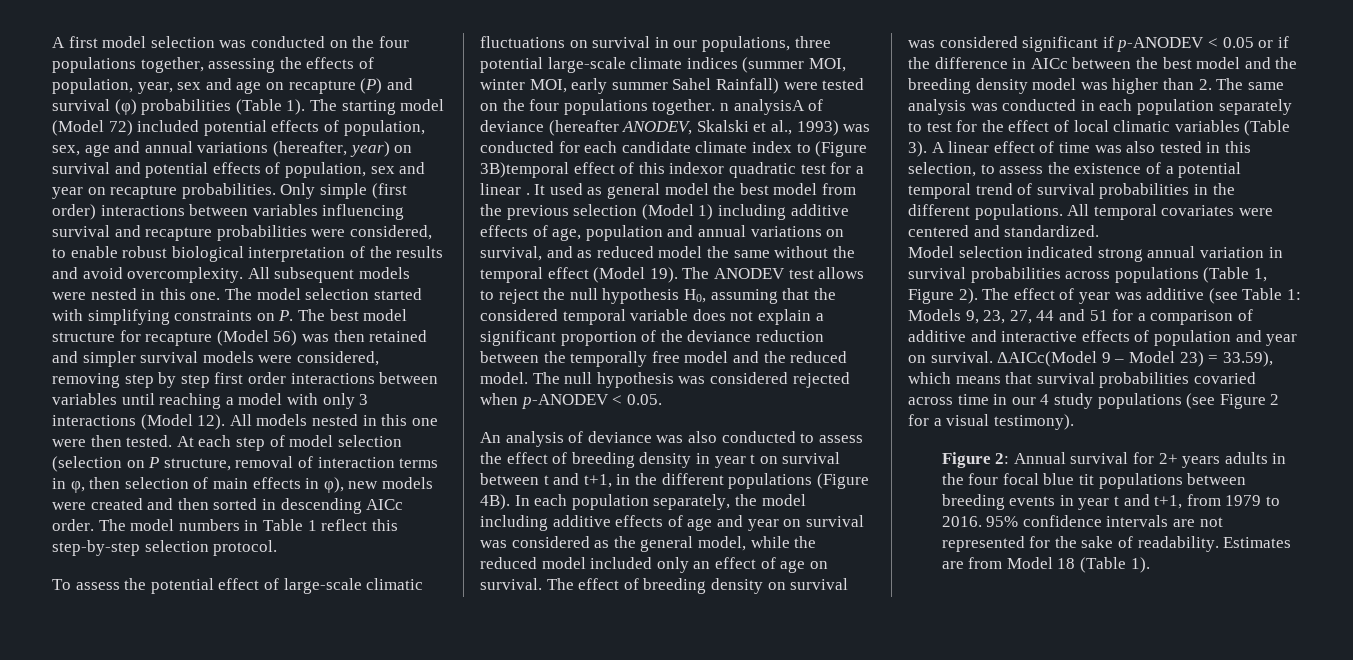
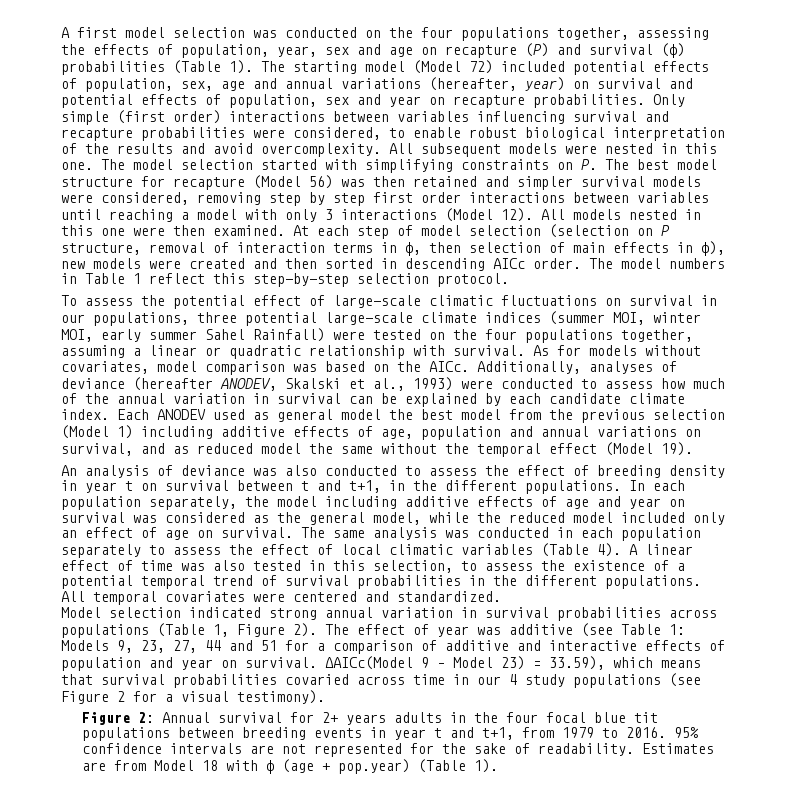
[126,435,173,447] tested. -> [213,225,285,236] examined.
[652,99,805,115] together. n analysisA -> [621,329,693,342] [61,345,701,359] [61,361,653,375] together, assuming a linear or quadratic relationship with survival. As for models without covariates, model comparison was based on the AICc. Additionally, analyses
[843,124,871,132] [480,141,868,157] [480,162,864,178] [480,183,546,195] was conducted for each candidate climate index to (Figure 3B)temporal effect of this indexor quadratic test for a linear . It -> [461,378,725,389] [61,393,685,407] [61,409,206,420] were conducted to assess how much of the annual variation in survival can be explained by each candidate climate index. Each ANODEV
[682,267,865,279] [480,288,836,304] [480,309,824,325] [480,330,824,346] [480,351,848,367] [480,372,850,388] [480,393,662,409] The ANODEV test allows to reject the null hypothesis H0, assuming that the considered temporal variable does not explain a significant proportion of the deviance reduction between the temporally free model and the reduced model. The null hypothesis was considered rejected when p-ANODEV < 0.05. -> (693, 449) none
[728,473,869,489] [480,494,510,510] populations (Figure 4B). -> [525,480,621,494] populations.
[578,578,849,594] [908,36,1289,52] [908,57,1298,69] [908,78,1244,94] effect of breeding density on survival was considered significant if p-ANODEV < 0.05 or if the difference in AICc between the best model and the breeding density model was higher than 2. The -> (325, 532) none
[926,120,978,132] test for -> [173,547,221,555] assess
[908,141,927,157] 3). -> [597,543,621,557] 4).
(1076, 563) none -> [226,759,411,774] with φ (age + pop.year)

